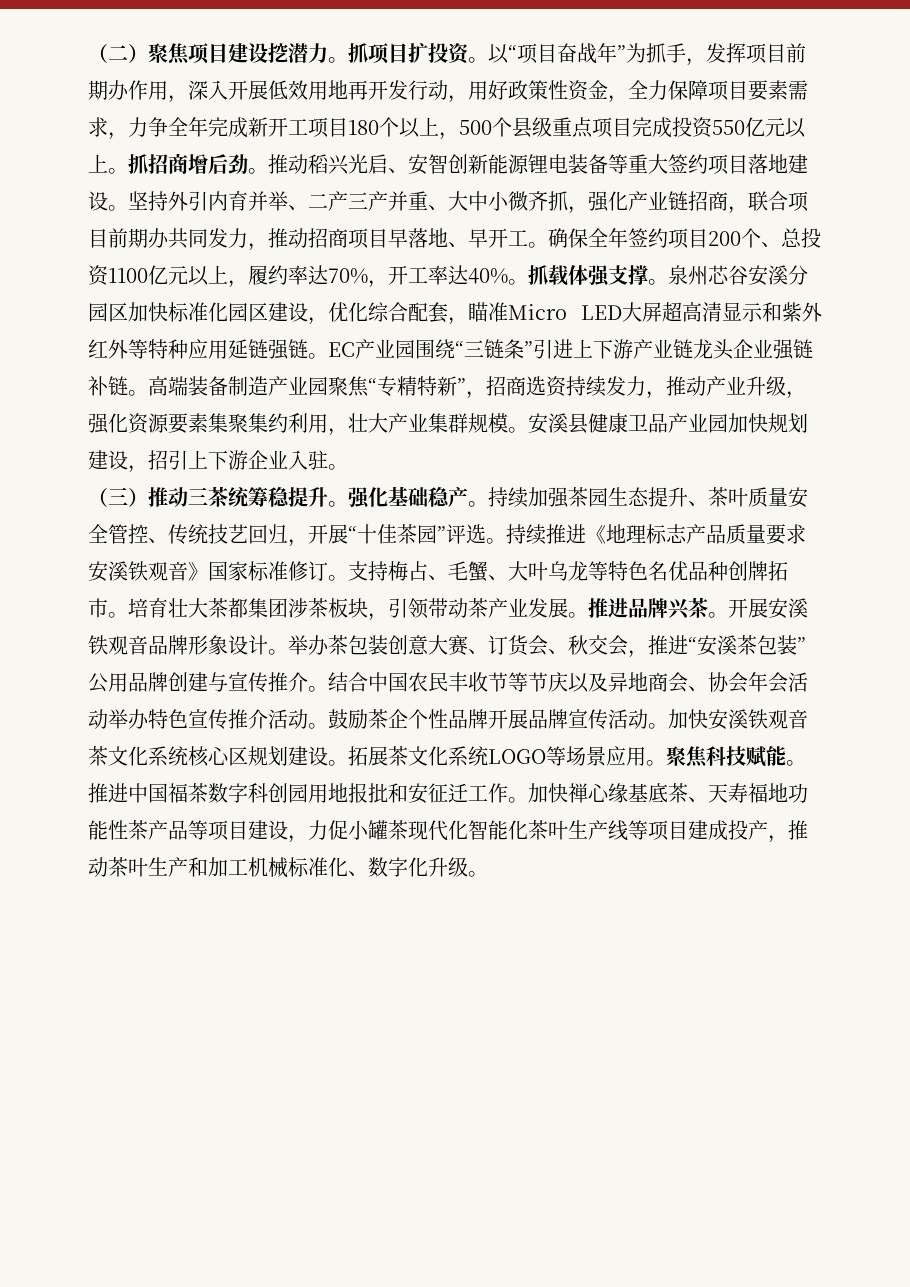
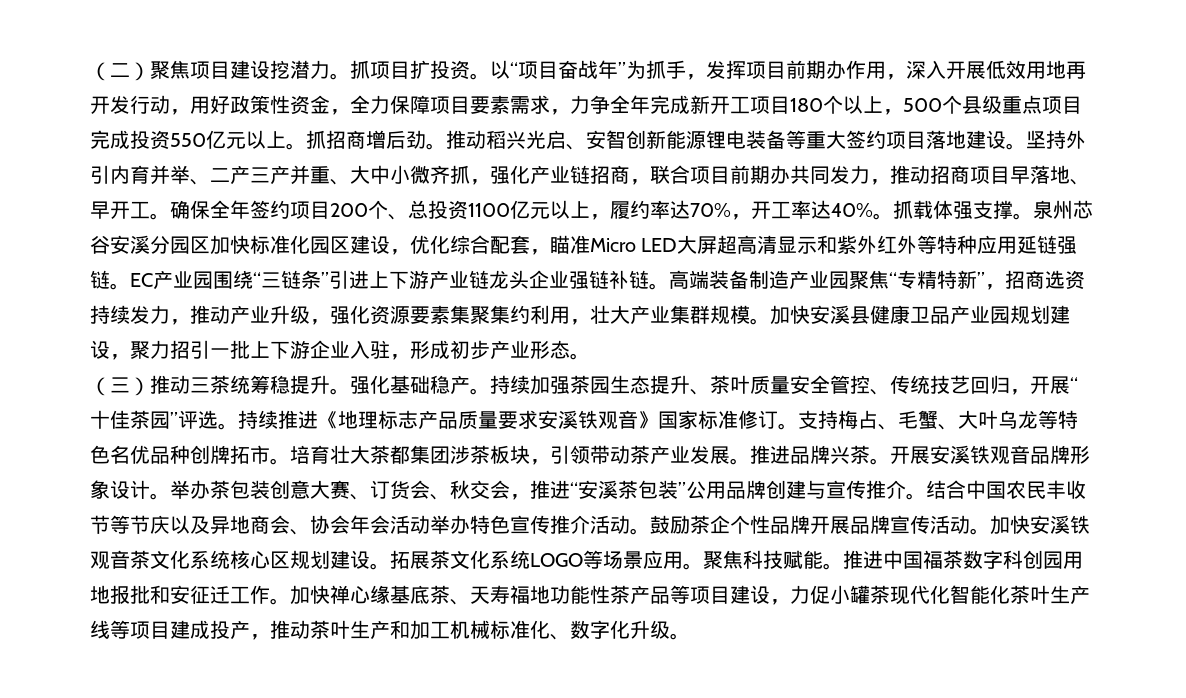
(528, 430) none -> [770,305,810,325] 加快
[728,413,768,433] 加快 -> (1010, 315) none
[148,450,188,470] 招引 -> [130,340,250,359] 聚力招引一批
(328, 460) none -> [390,340,570,360] ，形成初步产业形态

